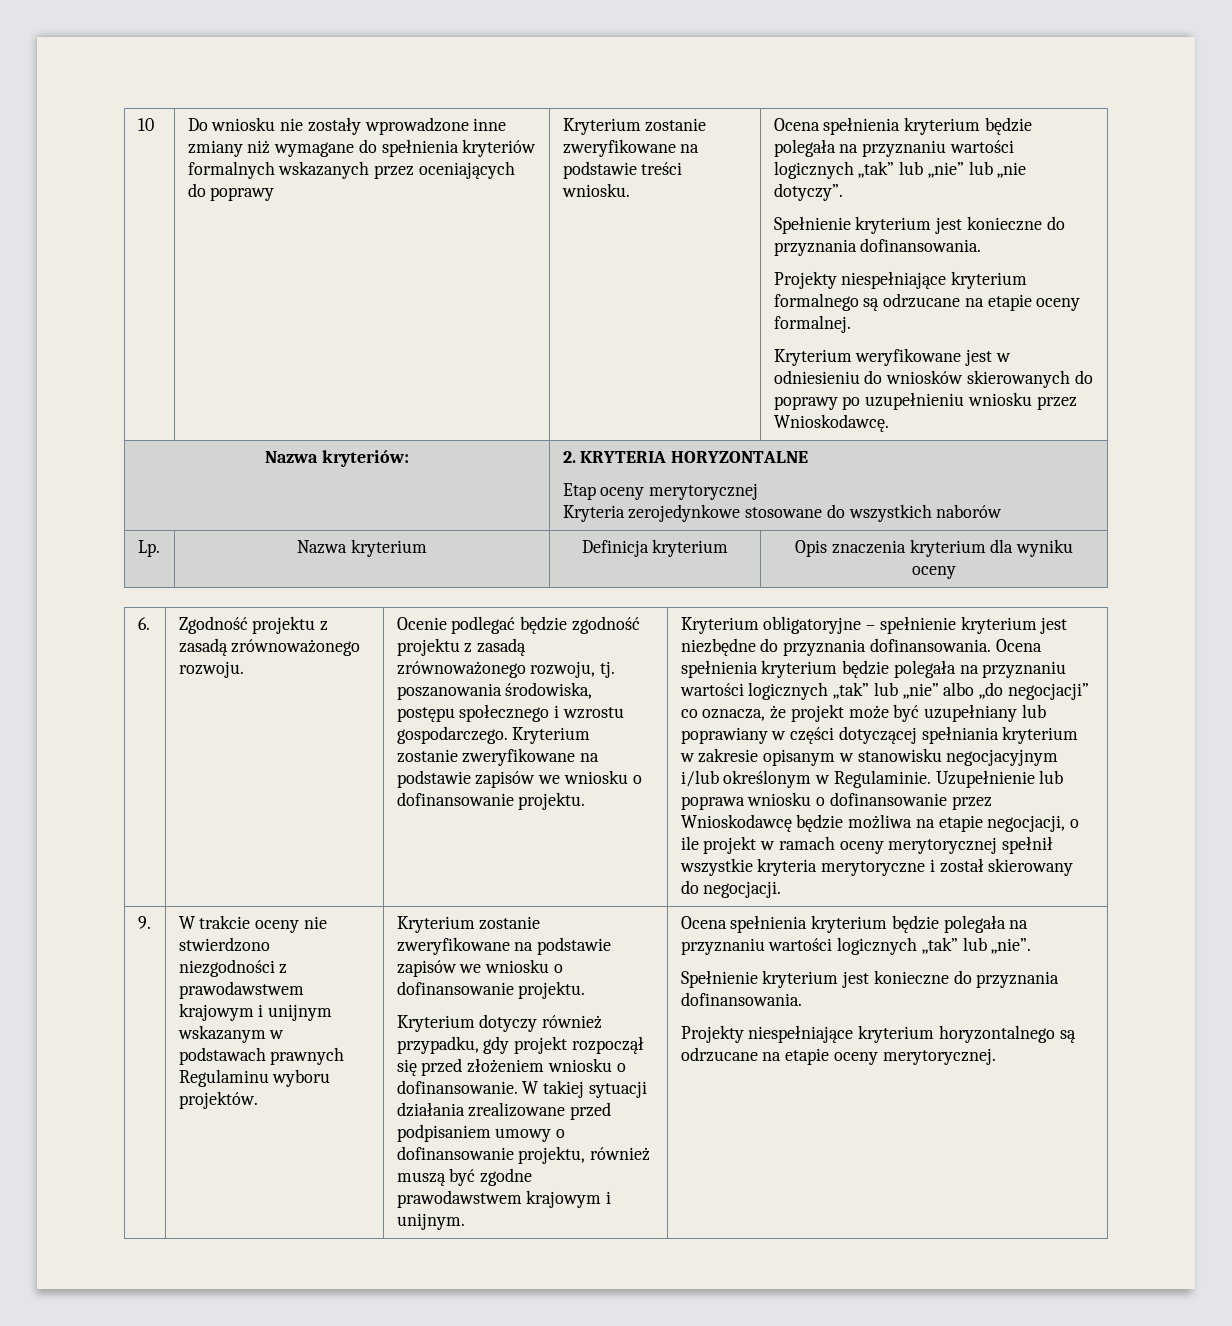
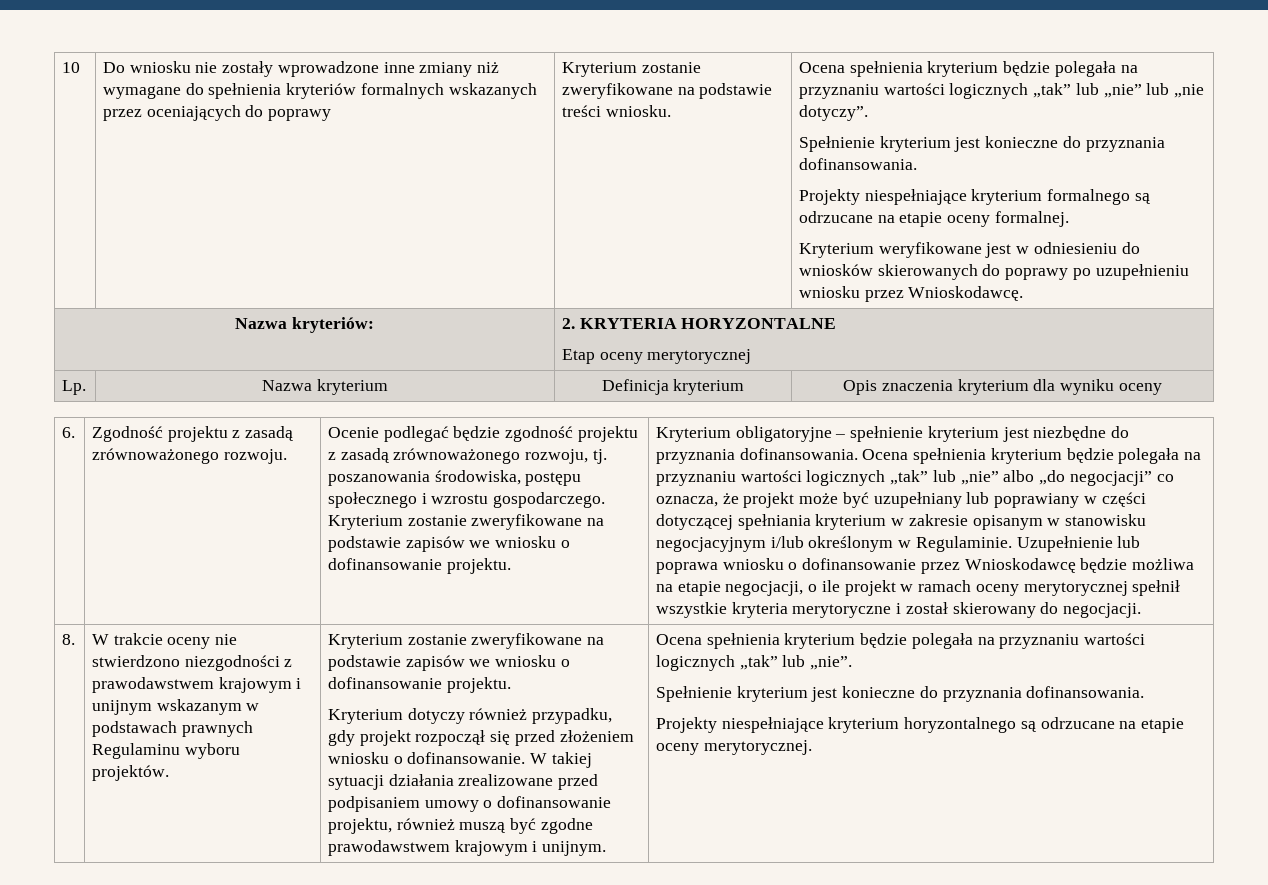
[562,504,1003,522] // Kryteria zerojedynkowe stosowane do wszystkich naborów -> (752, 356) none
[137,916,151,929] 9. -> [62,634,76,645] 8.

